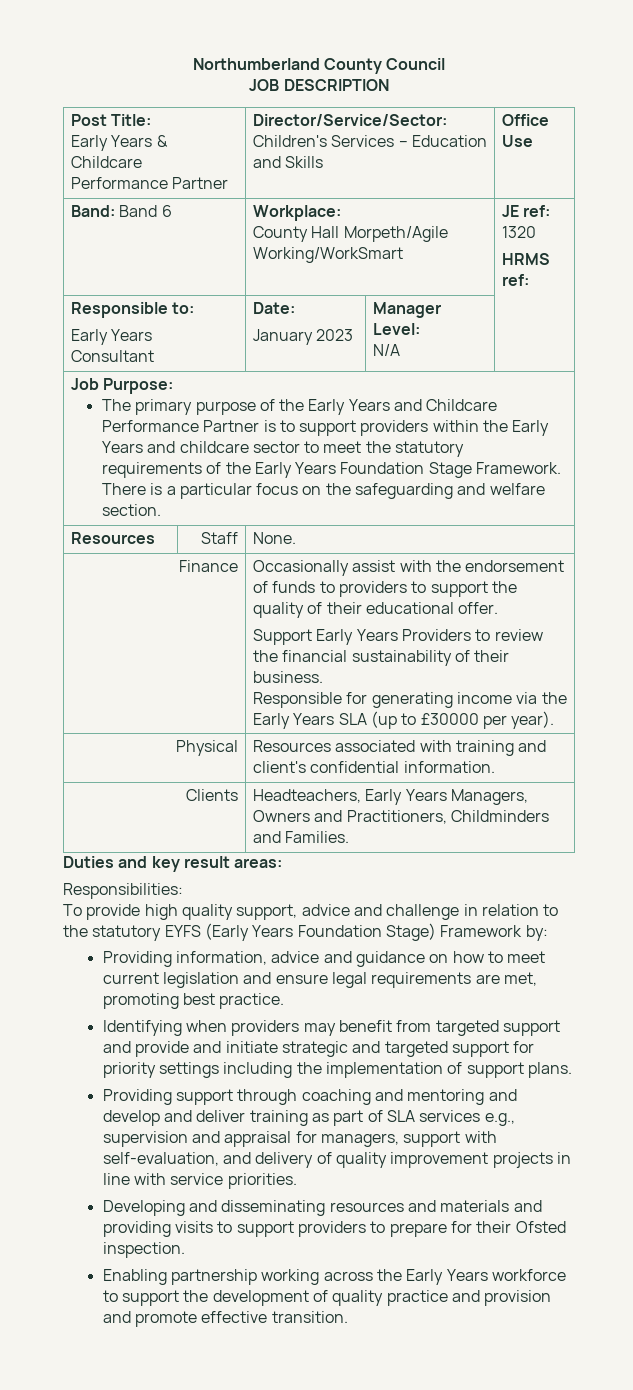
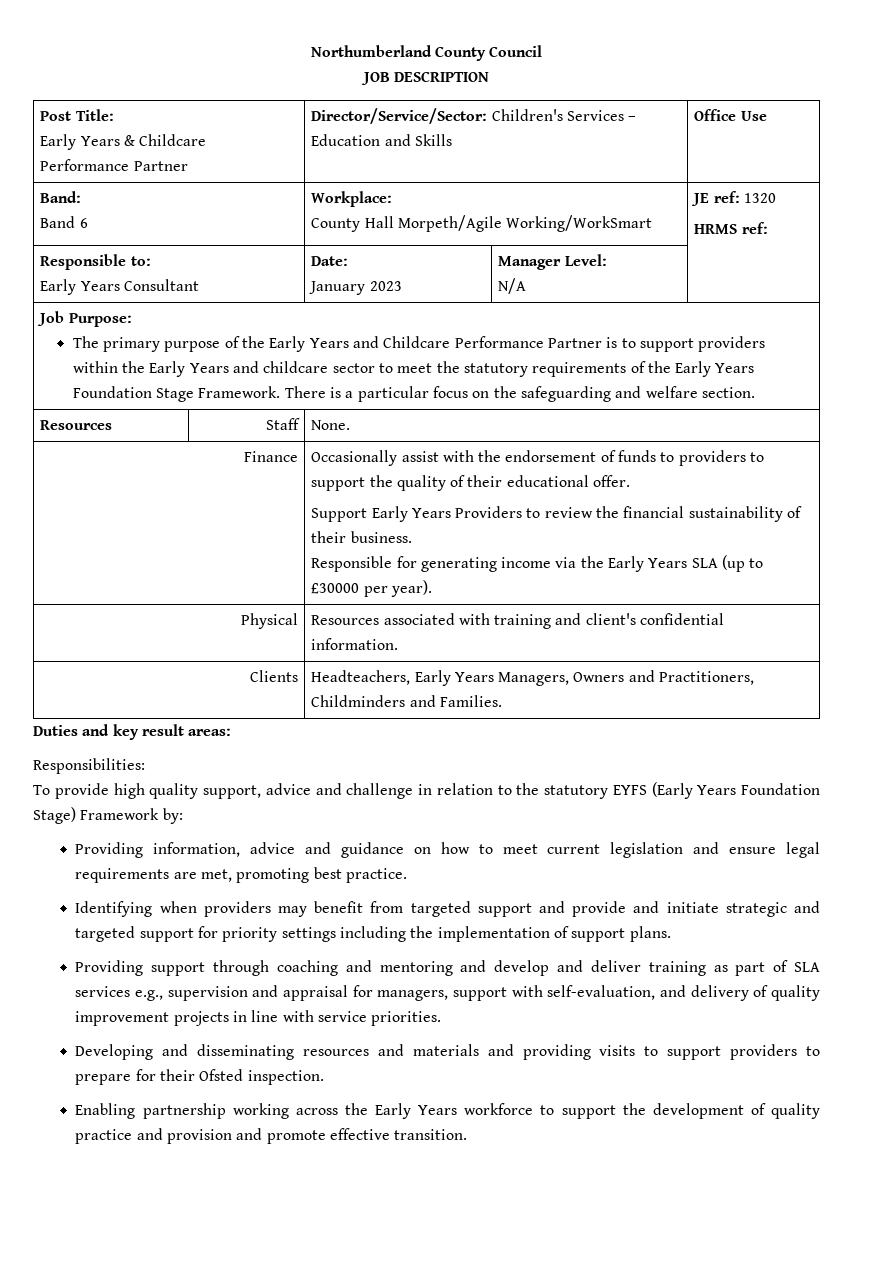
(116, 211) none -> (82, 197) //

